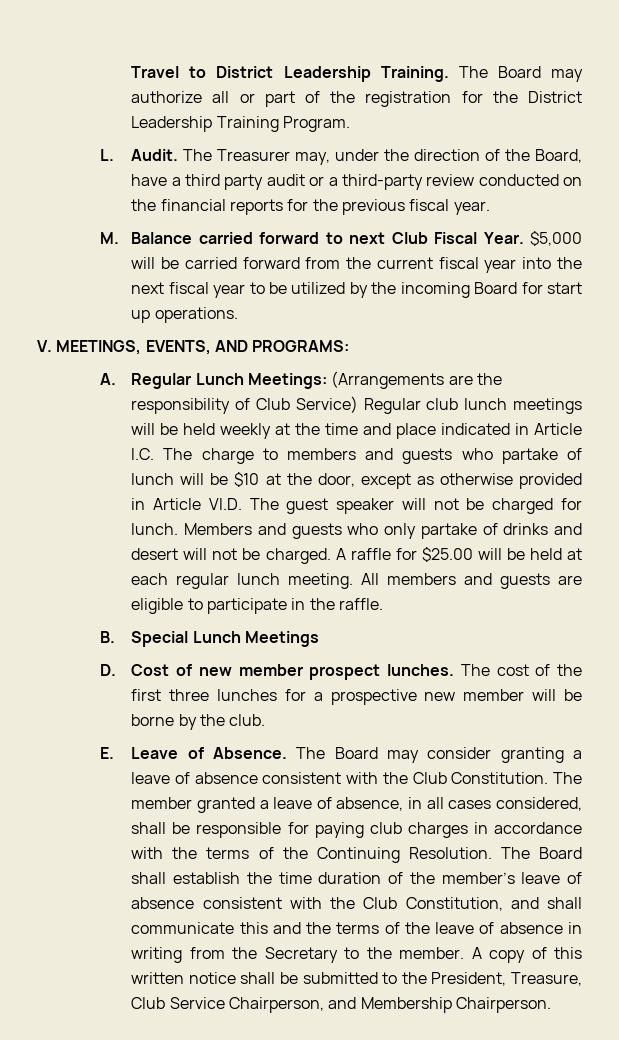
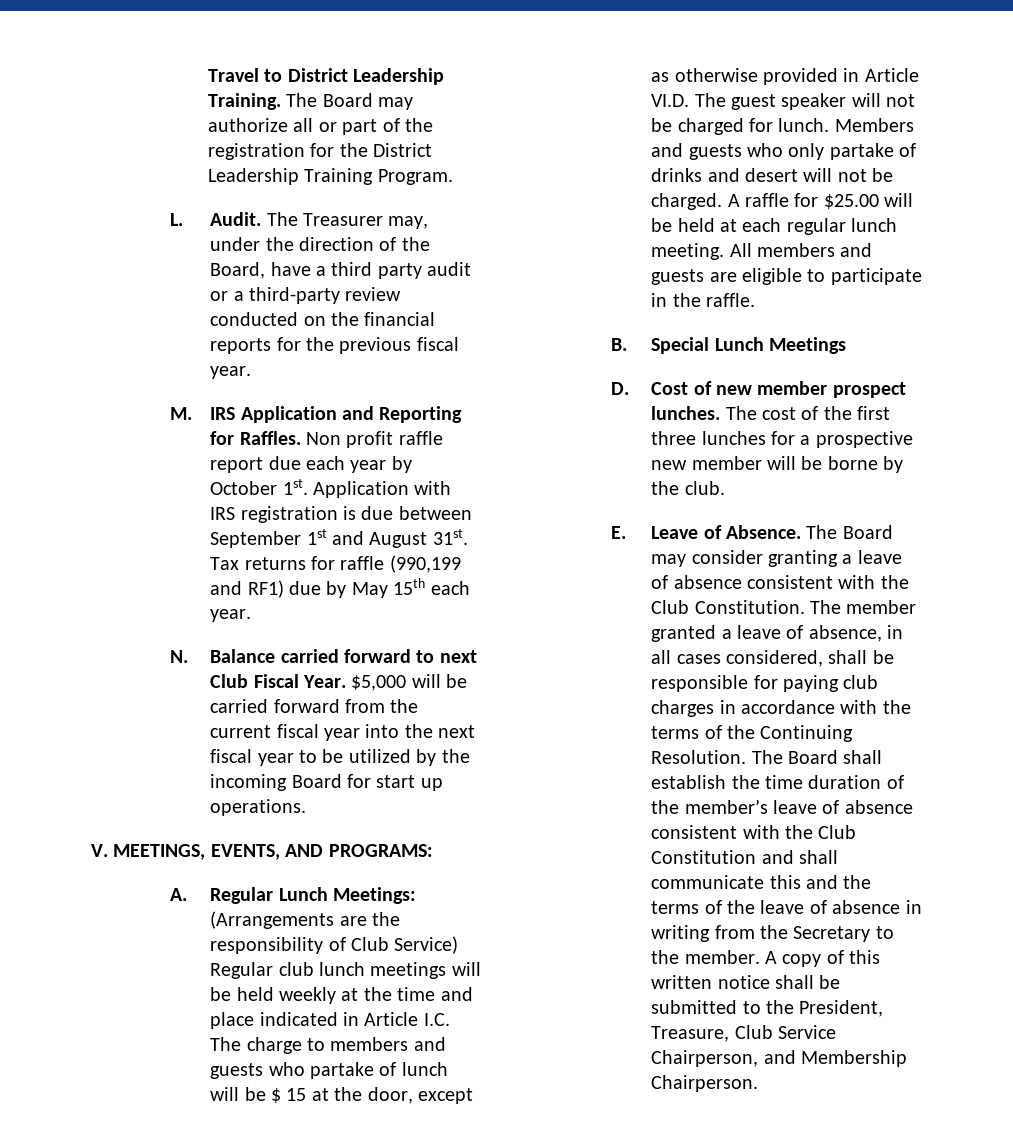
(119, 238) none -> [210,406,463,423] [210,431,443,448] [210,456,412,473] [210,479,452,498] [210,506,472,523] [210,529,468,548] [210,555,461,573] [210,578,470,598] [210,609,252,622] [170,650,189,663] IRS Application and Reporting for Raffles. Non profit raffle report due each year by October 1st. Application with IRS registration is due between September 1st and August 31st. Tax returns for raffle (990,199 and RF1) due by May 15th each year. // N.
[234,472,260,487] $10 -> [270,1088,307,1103] $ 15
[405,897,503,911] Constitution, -> [651,850,757,864] Constitution

